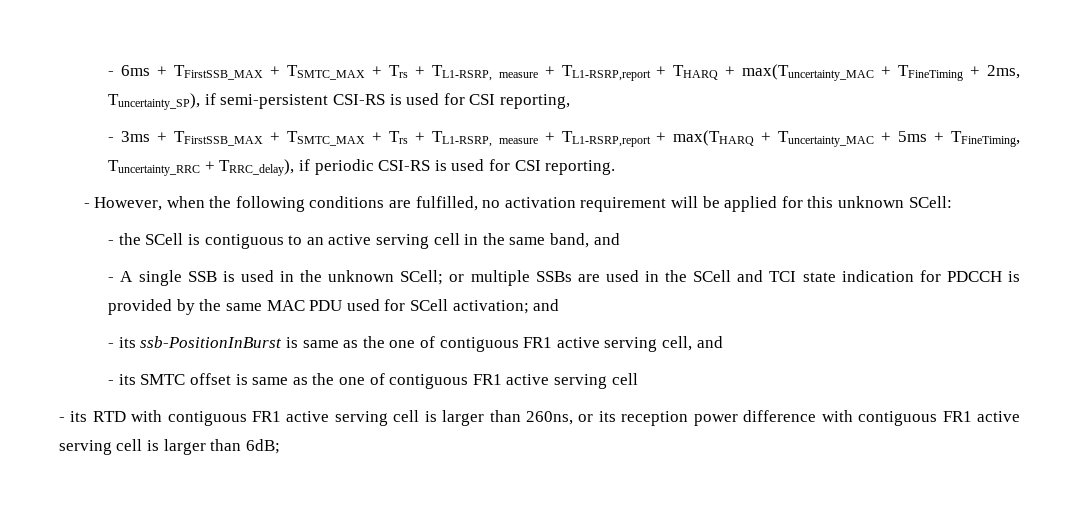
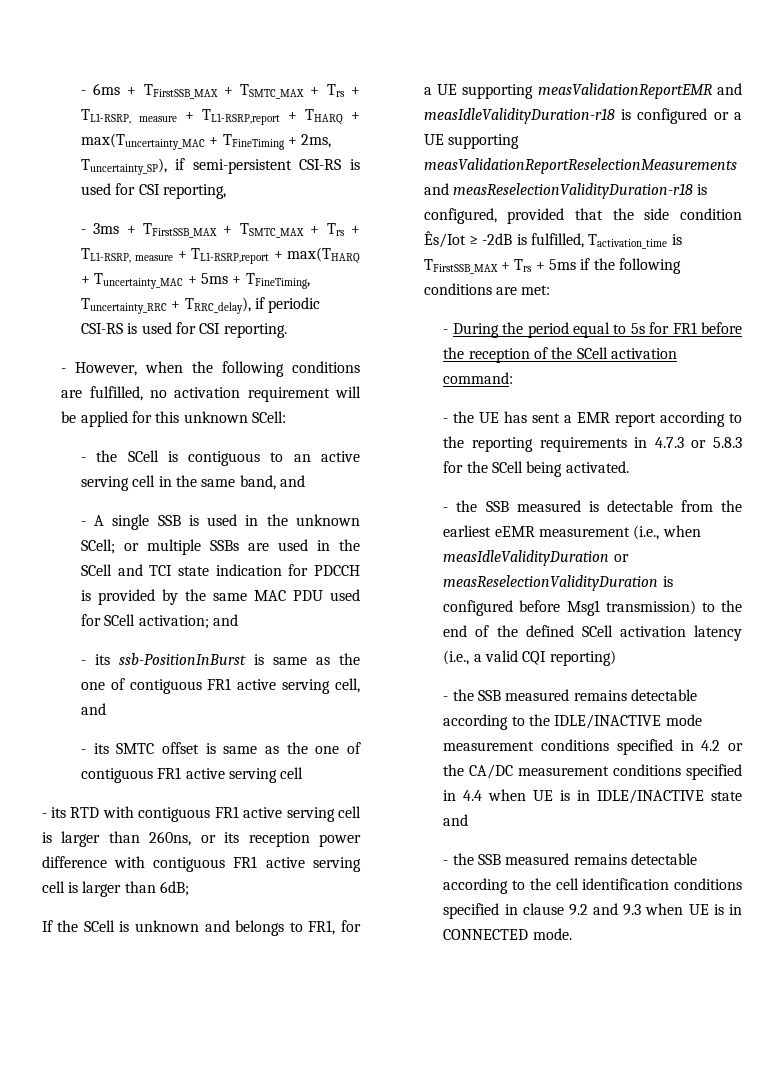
(280, 446) none -> [41,920,361,936] [423,83,742,99] [423,108,742,124] [423,134,519,149] [423,158,737,174] [423,183,708,199] [423,208,742,224] [423,231,682,249] [423,258,681,274] [423,283,551,295] [443,322,743,338] [443,347,677,363] [443,372,514,384] [443,411,742,427] [443,436,742,452] [443,461,629,477] [443,500,742,512] [443,525,701,540] [443,550,629,566] [443,575,673,591] [443,600,742,616] [443,625,742,641] [443,650,616,666] [443,689,697,701] [443,714,702,730] [443,739,743,755] [443,764,742,780] [443,789,742,804] [443,814,469,826] [443,853,697,865] [443,878,742,894] [443,903,743,919] [443,928,572,940] // If the SCell is unknown and belongs to FR1, for a UE supporting measValidationReportEMR and measIdleValidityDuration-r18 is configured or a UE supporting measValidationReportReselectionMeasurements and measReselectionValidityDuration-r18 is configured, provided that the side condition Ês/Iot ≥ -2dB is fulfilled, Tactivation_time is TFirstSSB_MAX + Trs + 5ms if the following conditions are met: // - During the period equal to 5s for FR1 before the reception of the SCell activation command: // - the UE has sent a EMR report according to the reporting requirements in 4.7.3 or 5.8.3 for the SCell being activated. // - the SSB measured is detectable from the earliest eEMR measurement (i.e., when measIdleValidityDuration or measReselectionValidityDuration is configured before Msg1 transmission) to the end of the defined SCell activation latency (i.e., a valid CQI reporting) // - the SSB measured remains detectable according to the IDLE/INACTIVE mode measurement conditions specified in 4.2 or the CA/DC measurement conditions specified in 4.4 when UE is in IDLE/INACTIVE state and // - the SSB measured remains detectable according to the cell identification conditions specified in clause 9.2 and 9.3 when UE is in CONNECTED mode.

